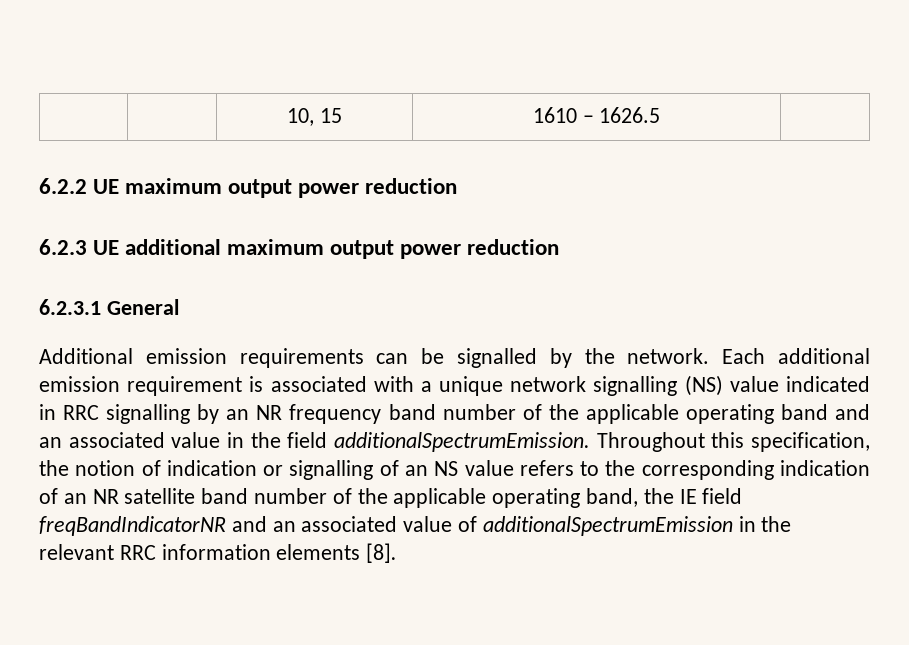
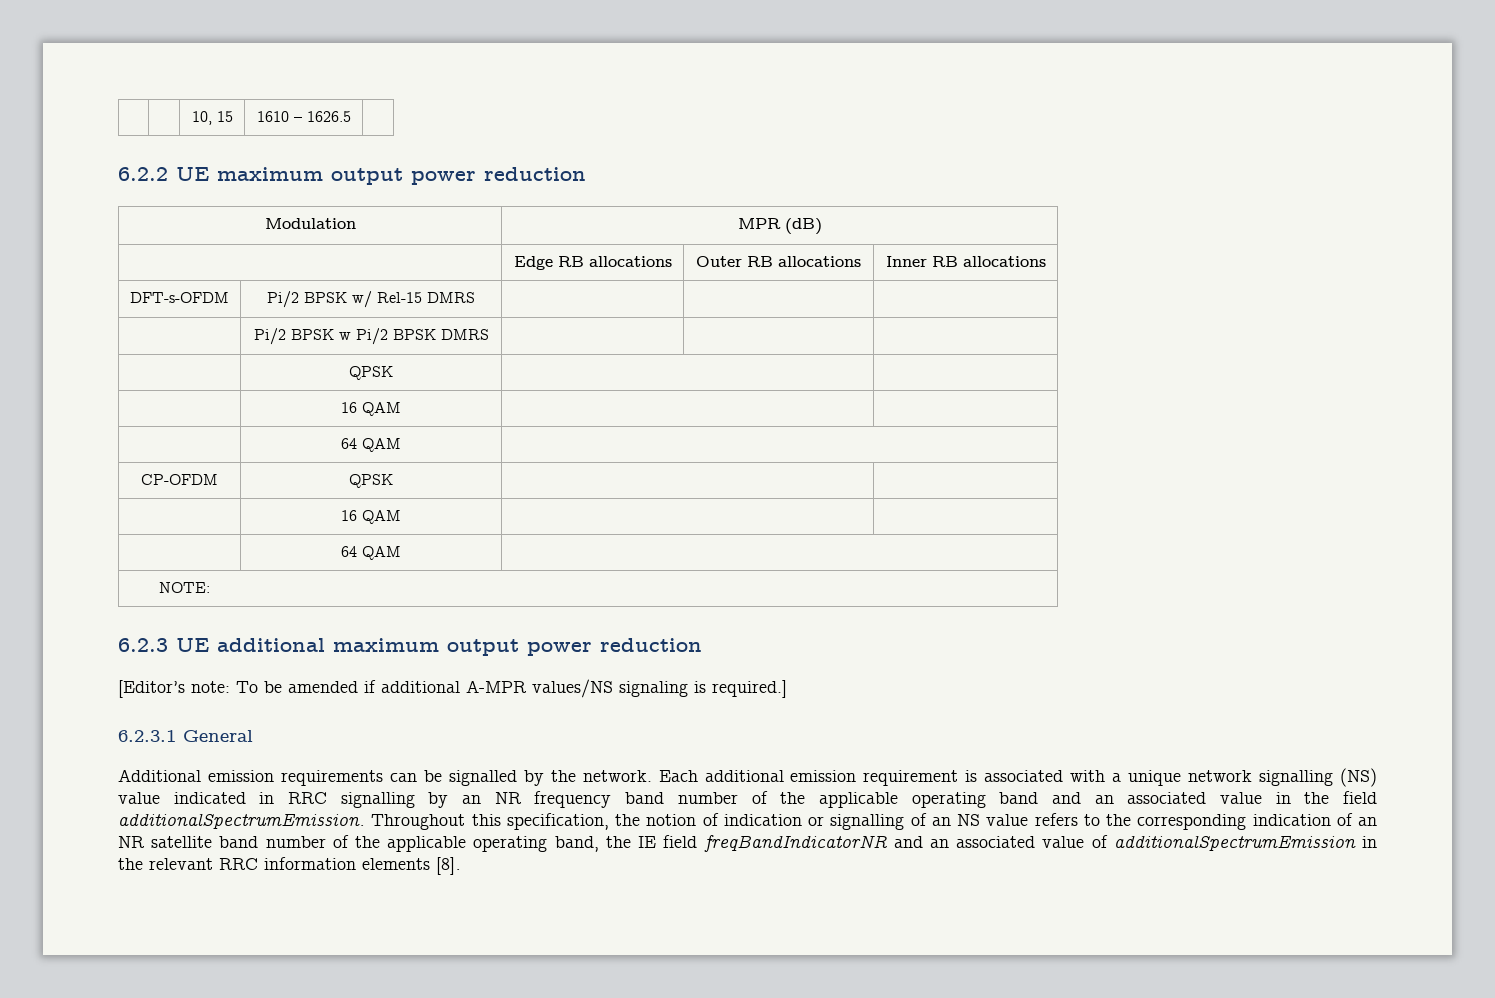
(458, 186) none -> [264,218,356,229] [737,218,822,235] [513,256,672,270] [696,256,861,267] [885,256,1046,267] [130,292,229,303] [267,291,475,308] [253,328,489,345] [349,366,393,380] [341,402,401,416] [341,438,401,452] [141,474,218,485] [349,474,393,488] [341,510,401,524] [341,546,401,560] [159,582,211,593] // Modulation | MPR (dB) // | Edge RB allocations | Outer RB allocations | Inner RB allocations // DFT-s-OFDM | Pi/2 BPSK w/ Rel-15 DMRS | | | // | Pi/2 BPSK w Pi/2 BPSK DMRS | | | // | QPSK | | // | 16 QAM | | // | 64 QAM | // CP-OFDM | QPSK | | // | 16 QAM | | // | 64 QAM | // NOTE:
(560, 247) none -> [118,679,787,698] // [Editor’s note: To be amended if additional A-MPR values/NS signaling is required.]

